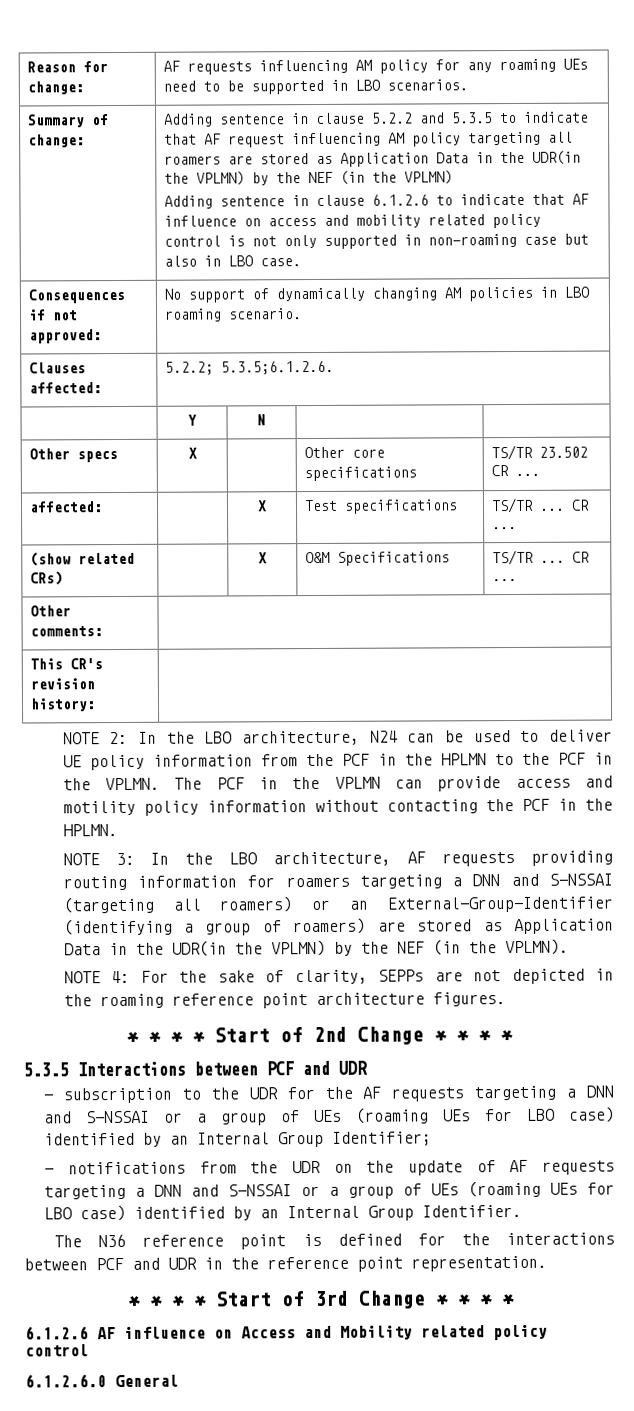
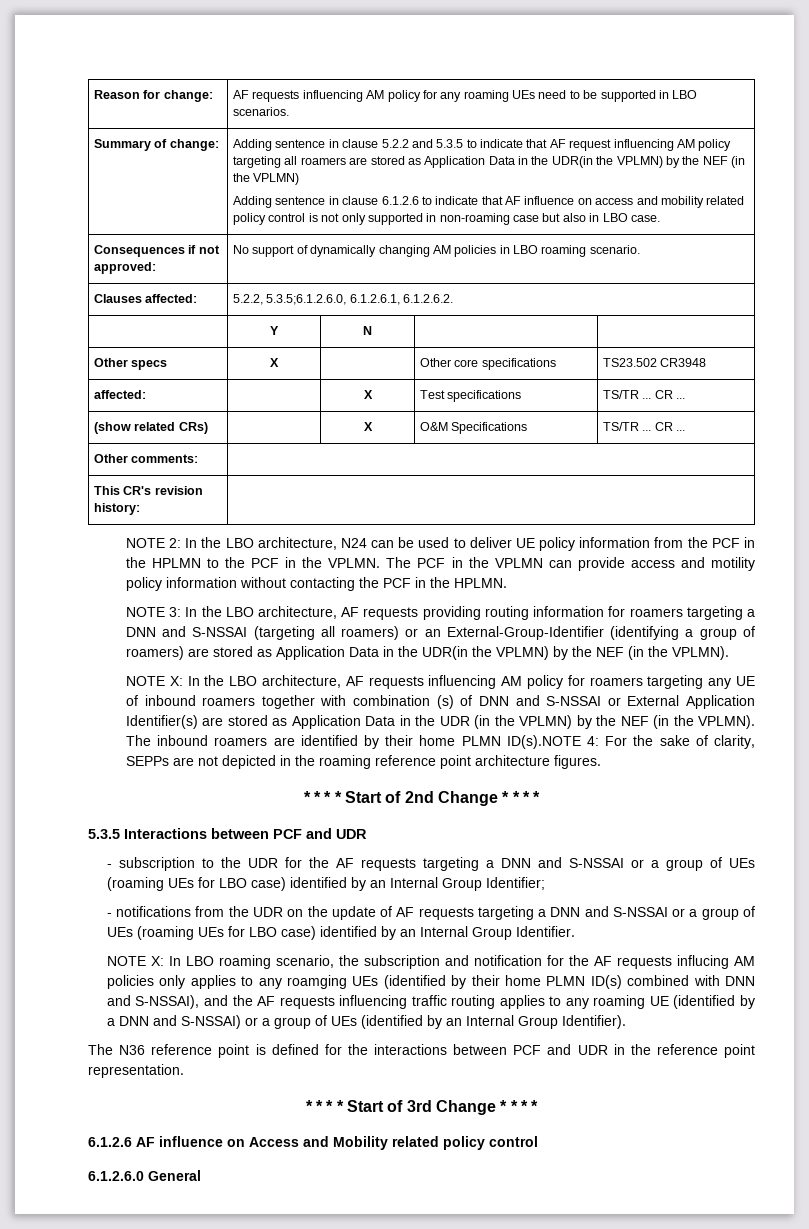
[165,360,335,375] 5.2.2; 5.3.5;6.1.2.6. -> [233,294,454,305] 5.2.2, 5.3.5;6.1.2.6.0, 6.1.2.6.1, 6.1.2.6.2.
[491,444,589,461] [491,465,541,477] TS/TR 23.502 CR ... -> [603,358,707,367] TS23.502 CR3948
(101, 977) none -> [169,675,755,689] [125,695,755,709] [125,715,755,729] [125,735,581,749] X: In the LBO architecture, AF requests influencing AM policy for roamers targeting any UE of inbound roamers together with combination (s) of DNN and S-NSSAI or External Application Identifier(s) are stored as Application Data in the UDR (in the VPLMN) by the NEF (in the VPLMN). The inbound roamers are identified by their home PLMN ID(s).NOTE
(523, 1211) none -> [106,955,755,969] [106,975,756,989] [106,995,756,1009] [106,1015,626,1029] // NOTE X: In LBO roaming scenario, the subscription and notification for the AF requests influcing AM policies only applies to any roamging UEs (identified by their home PLMN ID(s) combined with DNN and S-NSSAI), and the AF requests influencing traffic routing applies to any roaming UE (identified by a DNN and S-NSSAI) or a group of UEs (identified by an Internal Group Identifier).

